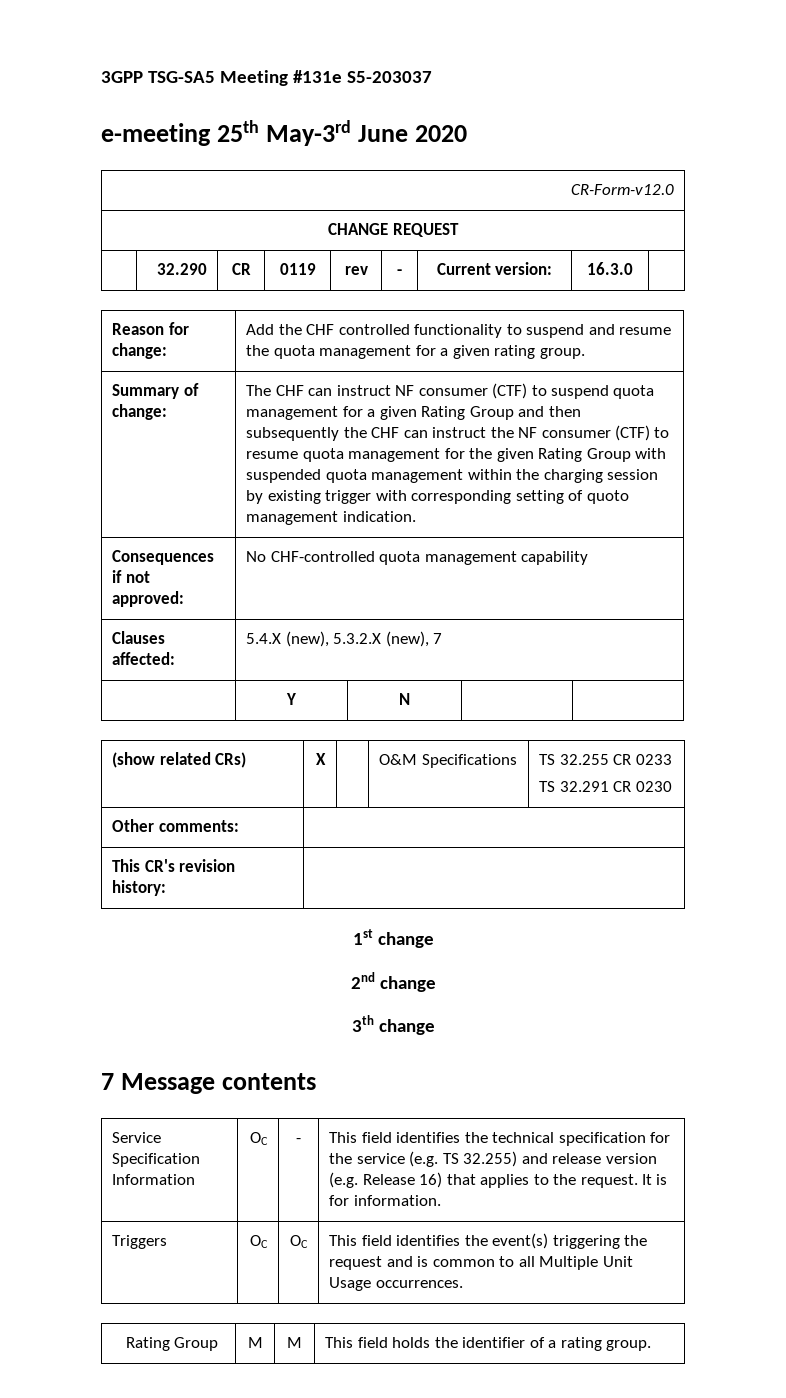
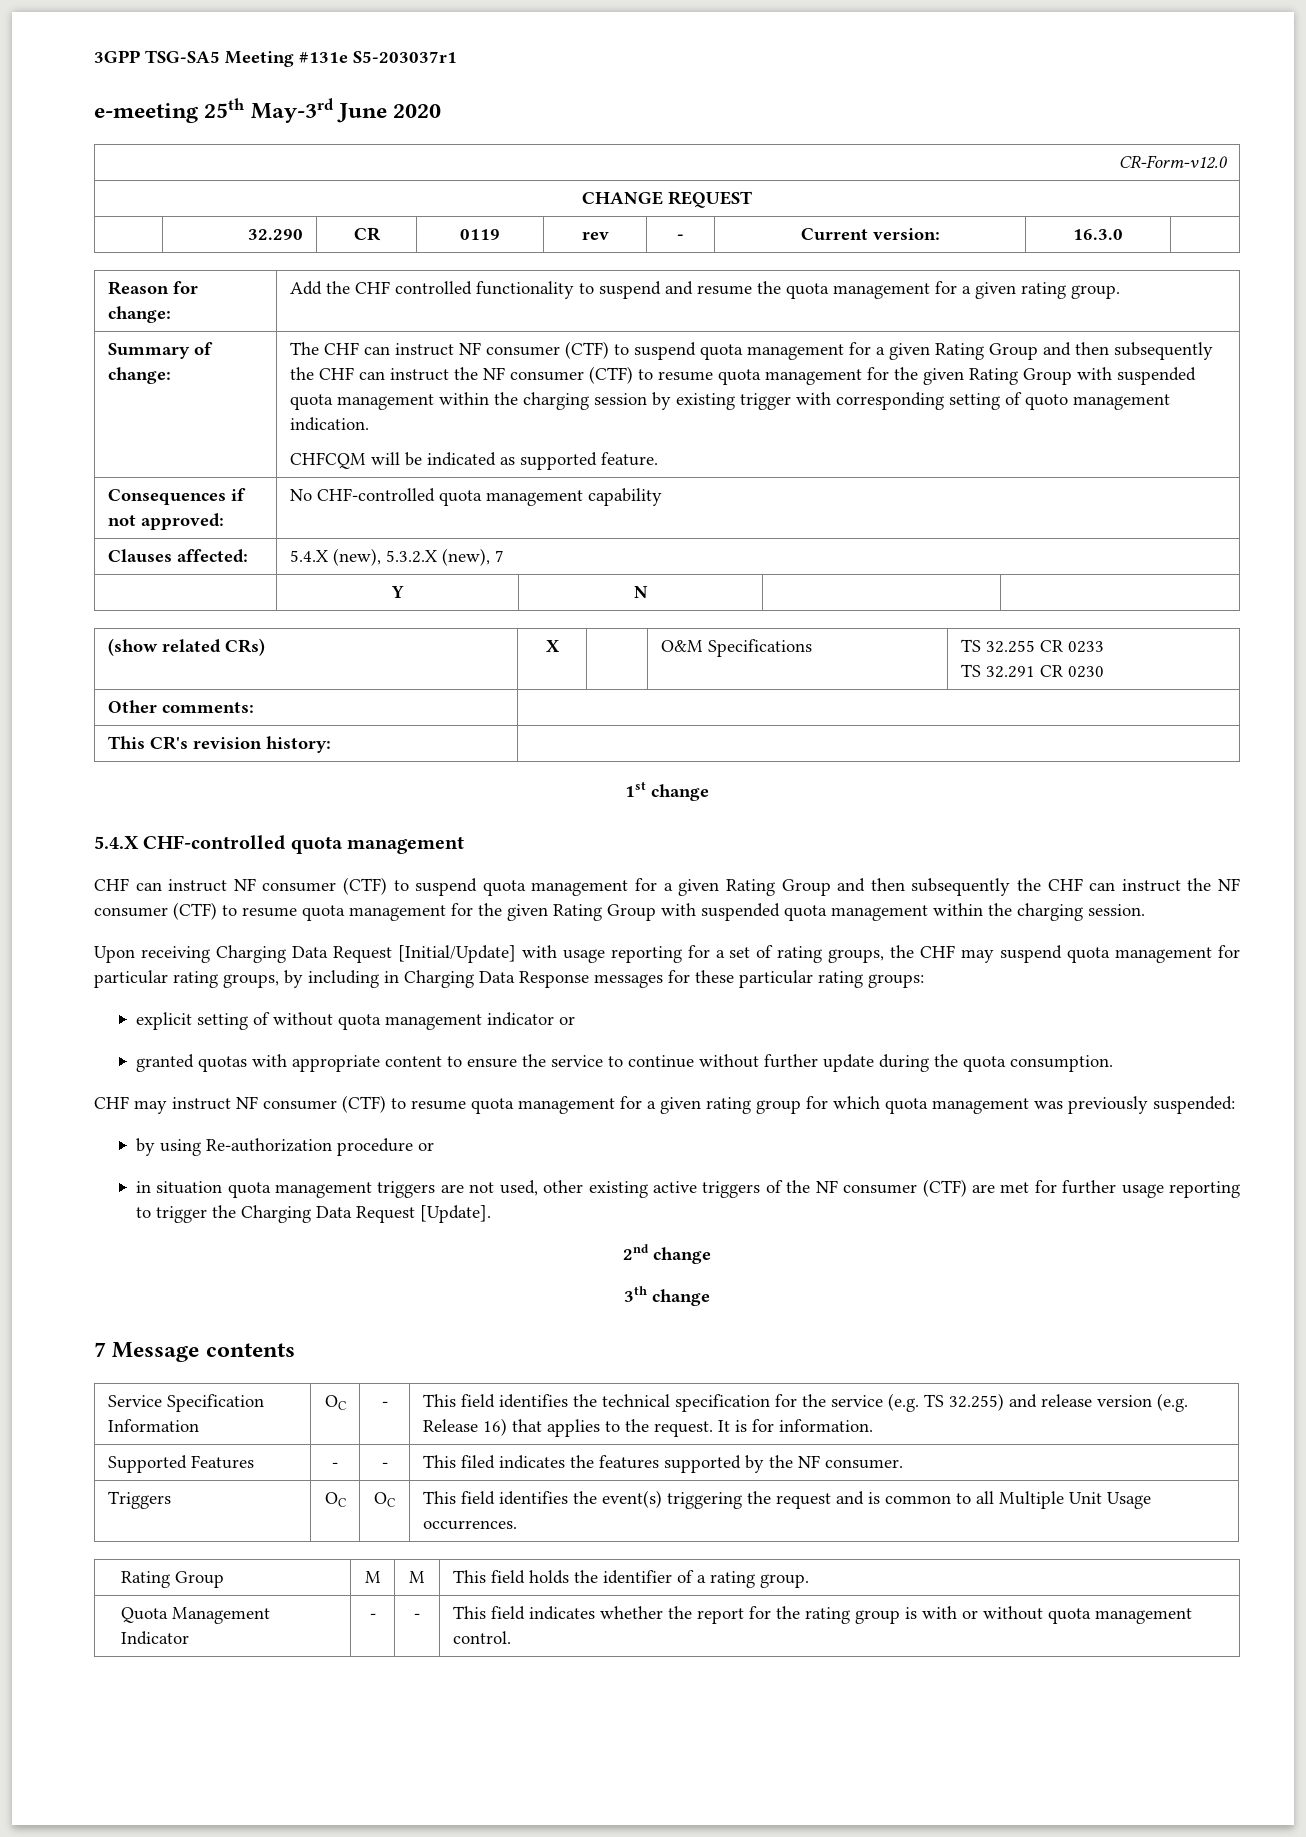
[346,71,432,83] S5-203037 -> [353,51,457,63] S5-203037r1
(416, 516) none -> [289,452,658,470] // CHFCQM will be indicated as supported feature.
(434, 940) none -> [94,835,465,854] [94,877,1240,896] [94,902,1145,921] [94,945,1241,963] [94,970,924,988] [135,1012,575,1030] [135,1054,1113,1072] [94,1095,1235,1114] [135,1138,434,1156] [135,1179,1240,1198] [135,1205,491,1223] // 5.4.X CHF-controlled quota management // CHF can instruct NF consumer (CTF) to suspend quota management for a given Rating Group and then subsequently the CHF can instruct the NF consumer (CTF) to resume quota management for the given Rating Group with suspended quota management within the charging session. // Upon receiving Charging Data Request [Initial/Update] with usage reporting for a set of rating groups, the CHF may suspend quota management for particular rating groups, by including in Charging Data Response messages for these particular rating groups: // explicit setting of without quota management indicator or // granted quotas with appropriate content to ensure the service to continue without further update during the quota consumption. // CHF may instruct NF consumer (CTF) to resume quota management for a given rating group for which quota management was previously suspended: // by using Re-authorization procedure or // in situation quota management triggers are not used, other existing active triggers of the NF consumer (CTF) are met for further usage reporting to trigger the Charging Data Request [Update].
(441, 1200) none -> [107,1455,254,1473] [332,1462,338,1468] [381,1462,388,1468] [422,1455,903,1473] // Supported Features | - | - | This filed indicates the features supported by the NF consumer.
(651, 1345) none -> [120,1607,270,1624] [120,1631,189,1645] [369,1613,376,1619] [414,1613,420,1619] [452,1606,1192,1624] [452,1631,511,1644] // Quota Management Indicator | - | - | This field indicates whether the report for the rating group is with or without quota management control.

